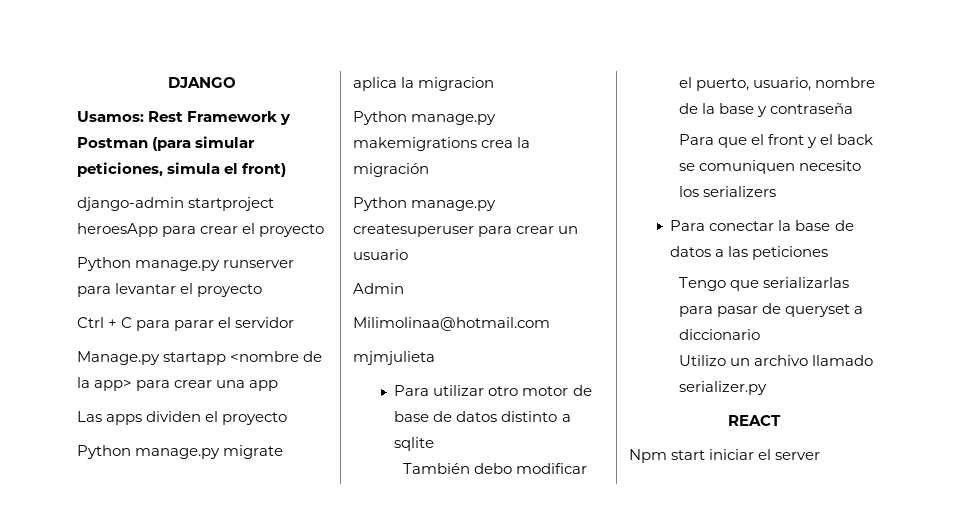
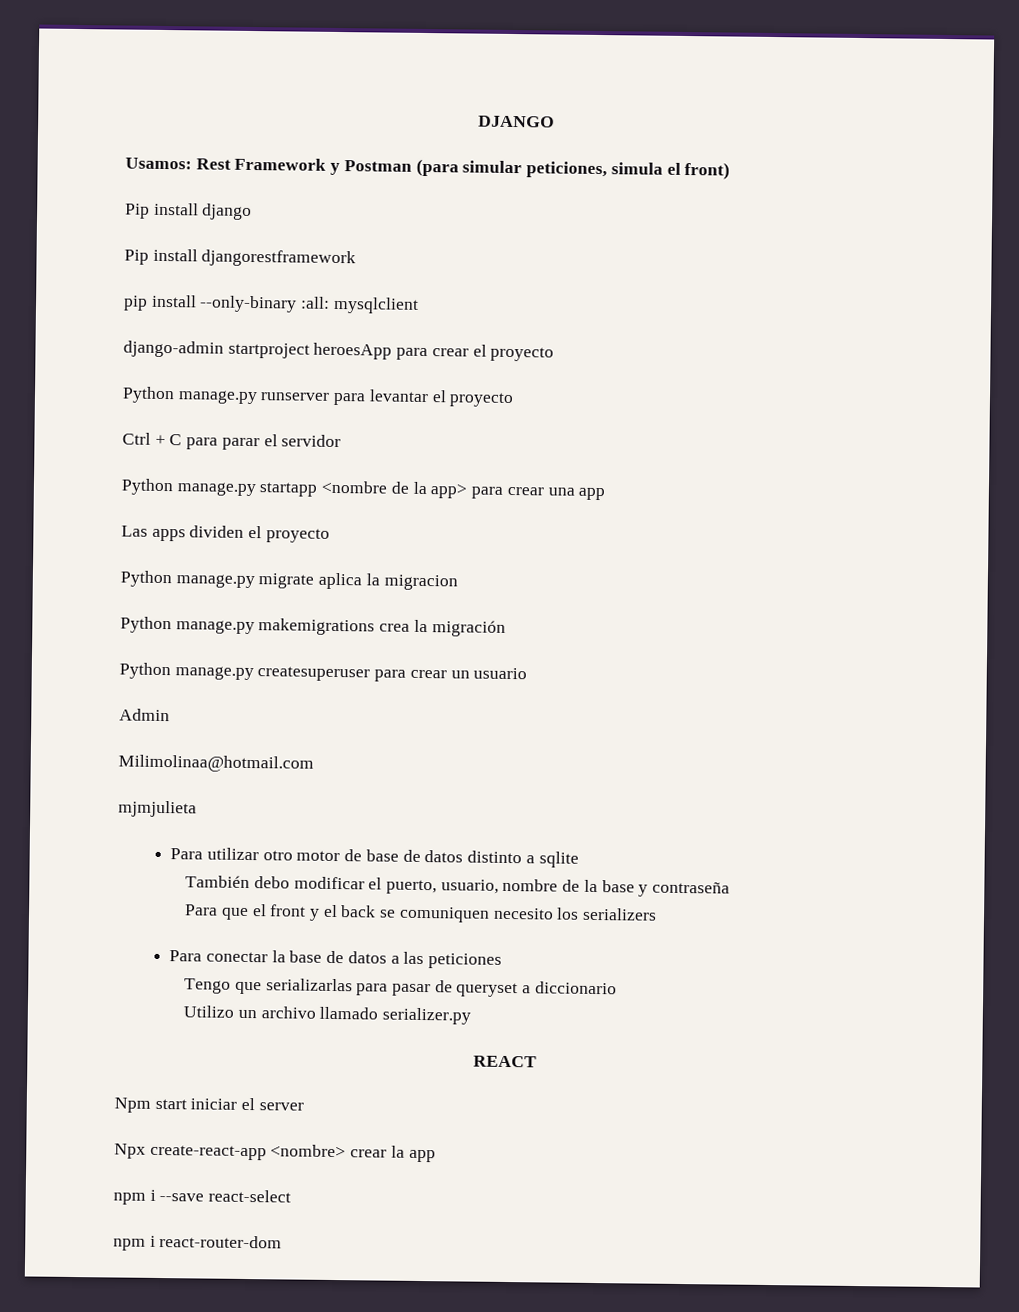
(287, 170) none -> [125,202,253,221] [124,248,357,268] [123,294,419,314] // Pip install django // Pip install djangorestframework // pip install --only-binary :all: mysqlclient
[77,351,160,365] Manage.py -> [121,478,256,497] Python manage.py
(821, 456) none -> [114,1143,436,1163] [113,1189,292,1205] [113,1235,283,1251] // Npx create-react-app <nombre> crear la app // npm i --save react-select // npm i react-router-dom

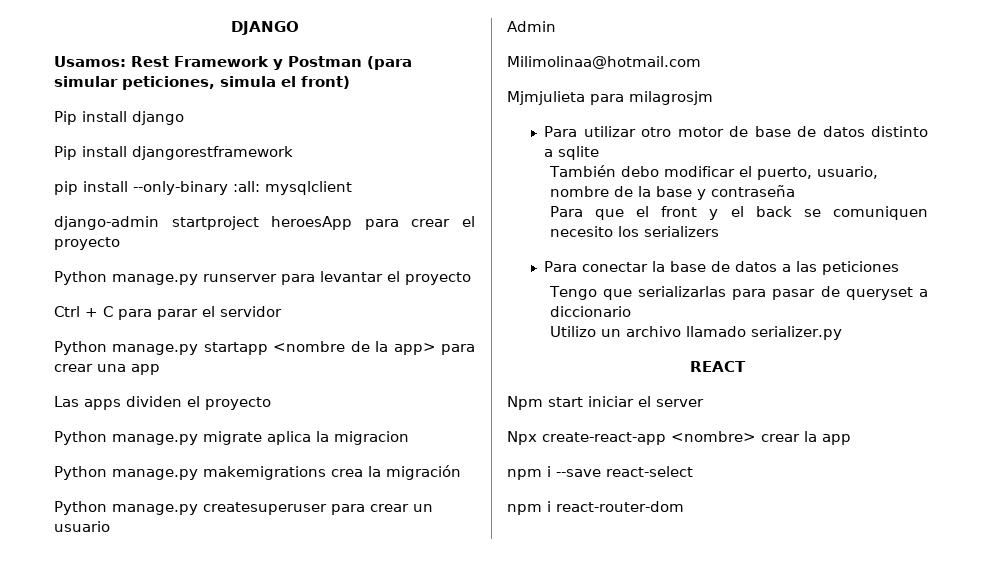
[118,800,197,818] mjmjulieta -> [507,91,713,105] Mjmjulieta para milagrosjm

